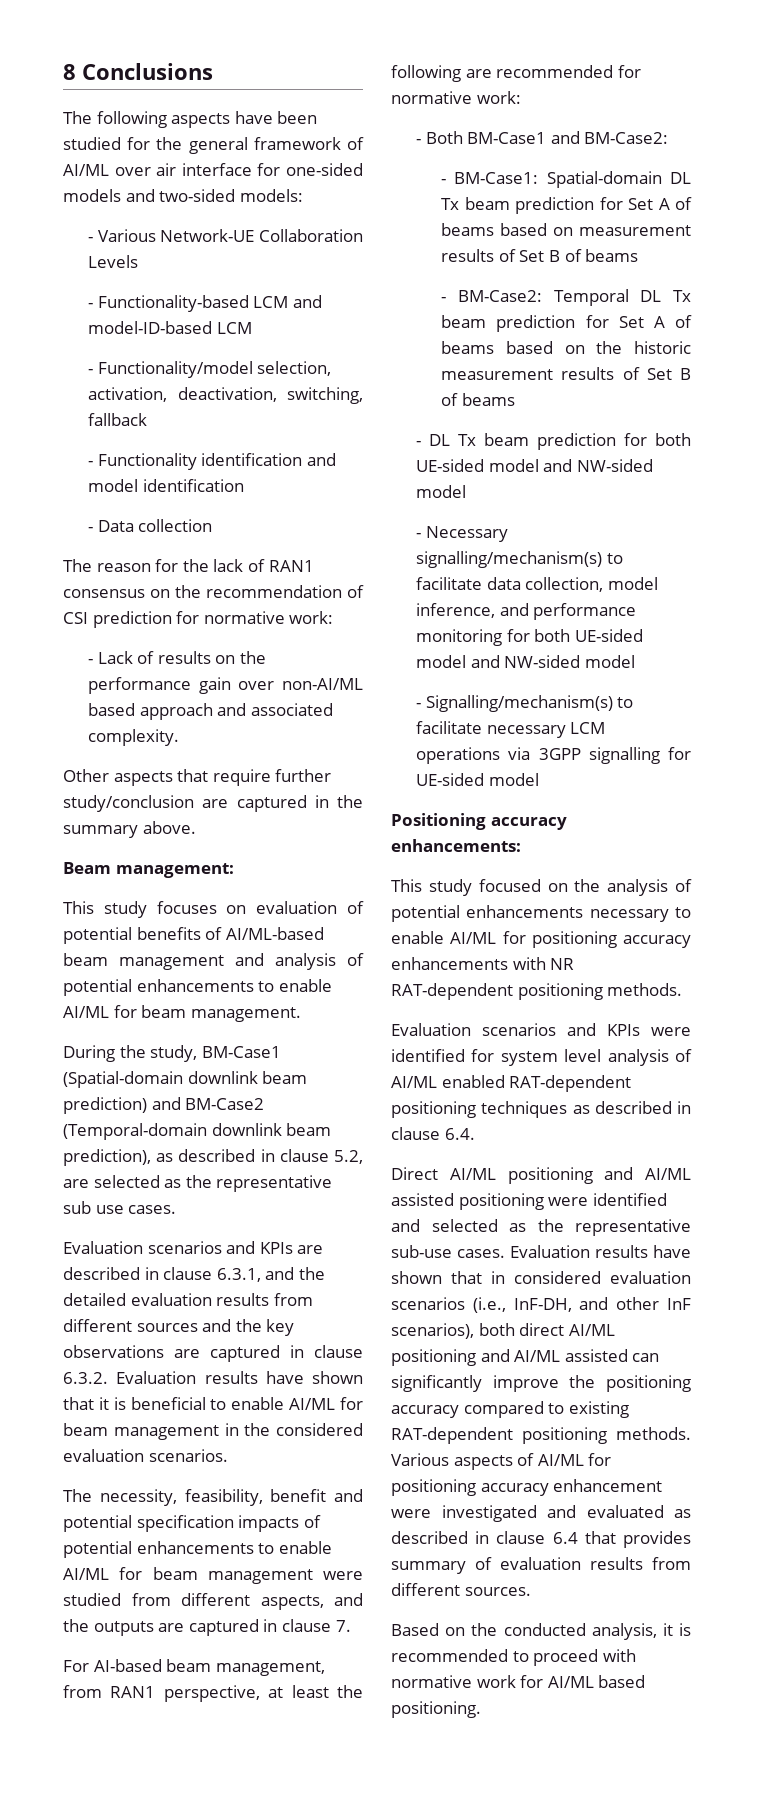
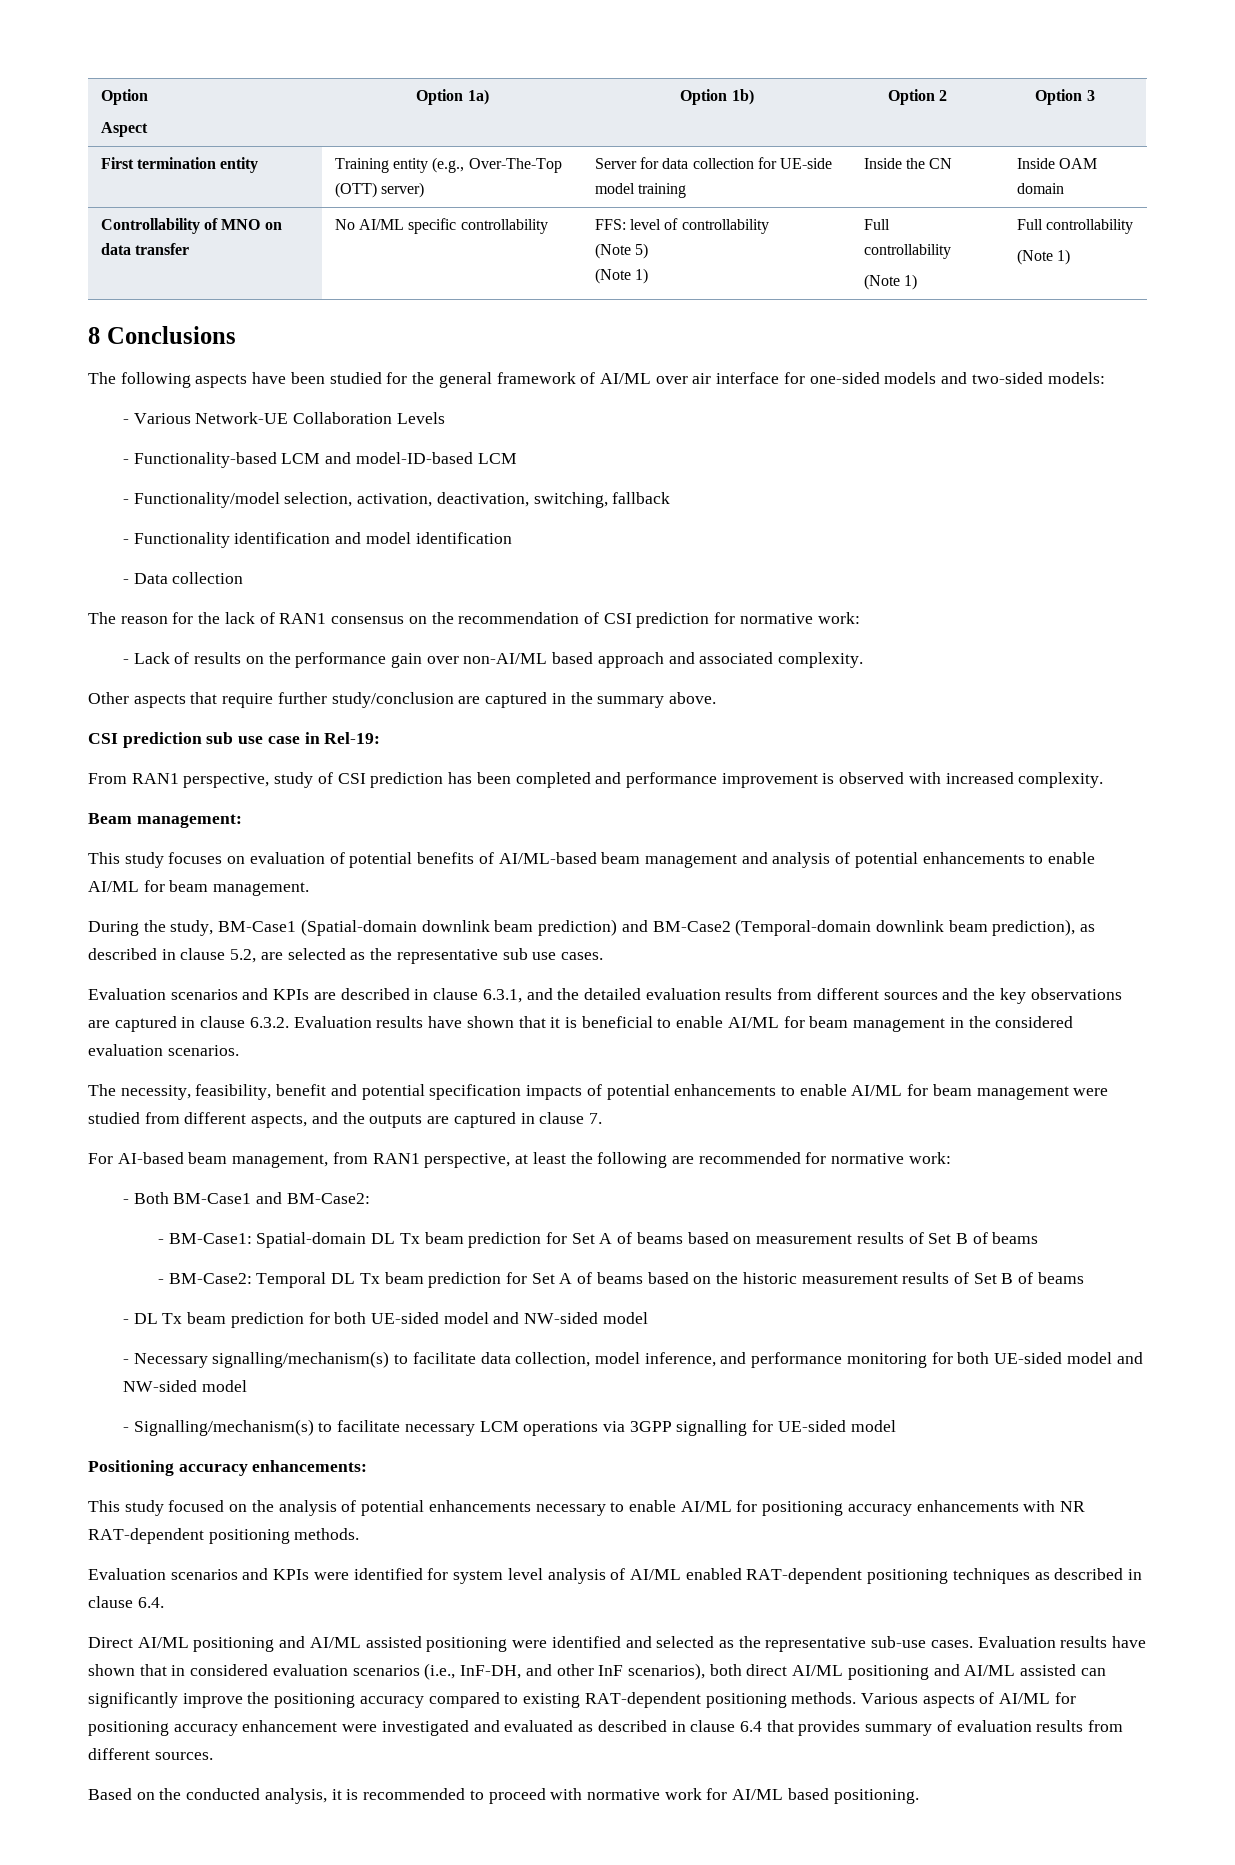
(63, 72) none -> [100,89,148,105] [100,122,148,137] [416,89,489,105] [680,89,754,105] [887,89,948,105] [1035,89,1095,105] [100,157,259,173] [334,157,562,173] [334,182,425,198] [594,157,833,169] [594,183,687,198] [863,158,953,169] [1016,158,1098,169] [1016,183,1064,194] [100,218,282,234] [100,243,190,255] [334,218,548,234] [594,218,769,234] [594,243,649,259] [594,268,649,284] [863,219,890,230] [863,244,951,259] [863,274,918,290] [1016,219,1134,234] [1016,249,1071,265] Option // Aspect | Option 1a) | Option 1b) | Option 2 | Option 3 // First termination entity | Training entity (e.g., Over-The-Top (OTT) server) | Server for data collection for UE-side model training | Inside the CN | Inside OAM domain // Controllability of MNO on data transfer | No AI/ML specific controllability | FFS: level of controllability // (Note 5) // (Note 1) | Full controllability // (Note 1) | Full controllability // (Note 1) //
(196, 827) none -> [88,732,381,748] [88,772,1104,788] // CSI prediction sub use case in Rel-19: // From RAN1 perspective, study of CSI prediction has been completed and performance improvement is observed with increased complexity.

